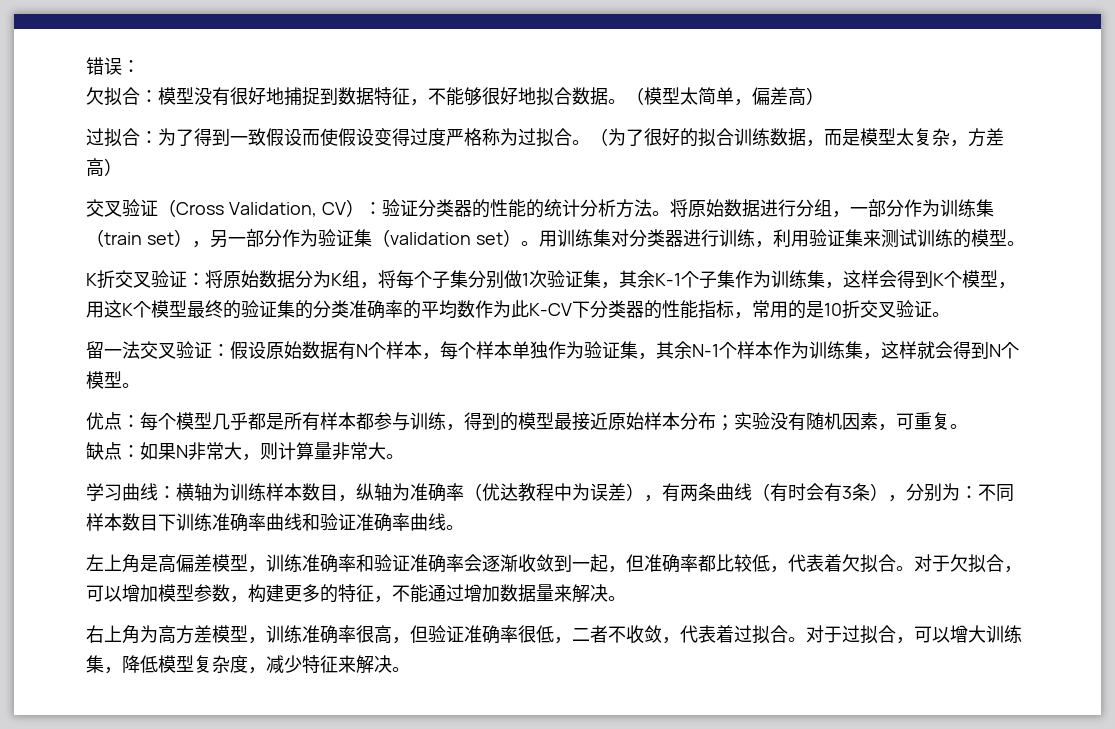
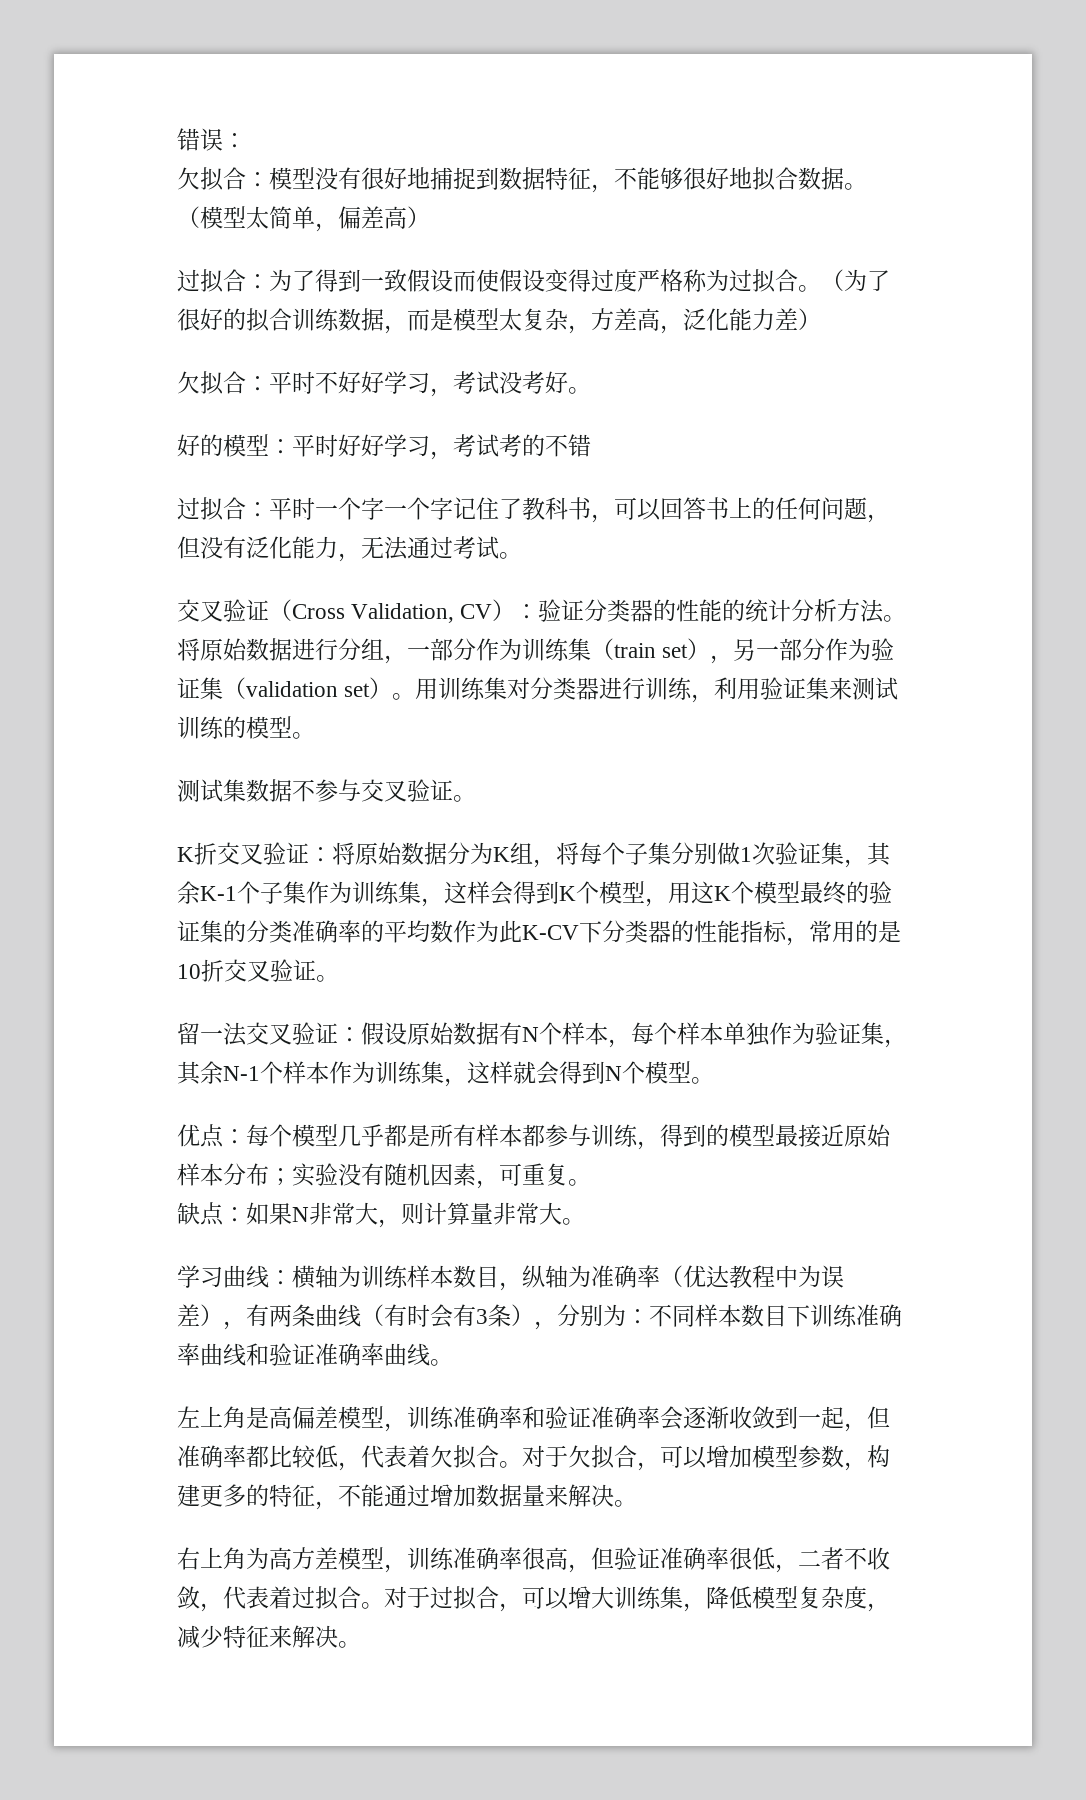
[104,158,122,176] ） -> [660,308,821,334] [177,371,591,397] [177,434,591,460] [177,497,890,523] [177,536,522,562] ，泛化能力差） // 欠拟合：平时不好好学习，考试没考好。 // 好的模型：平时好好学习，考试考的不错 // 过拟合：平时一个字一个字记住了教科书，可以回答书上的任何问题，但没有泛化能力，无法通过考试。
(1025, 243) none -> [177,779,476,802] // 测试集数据不参与交叉验证。

